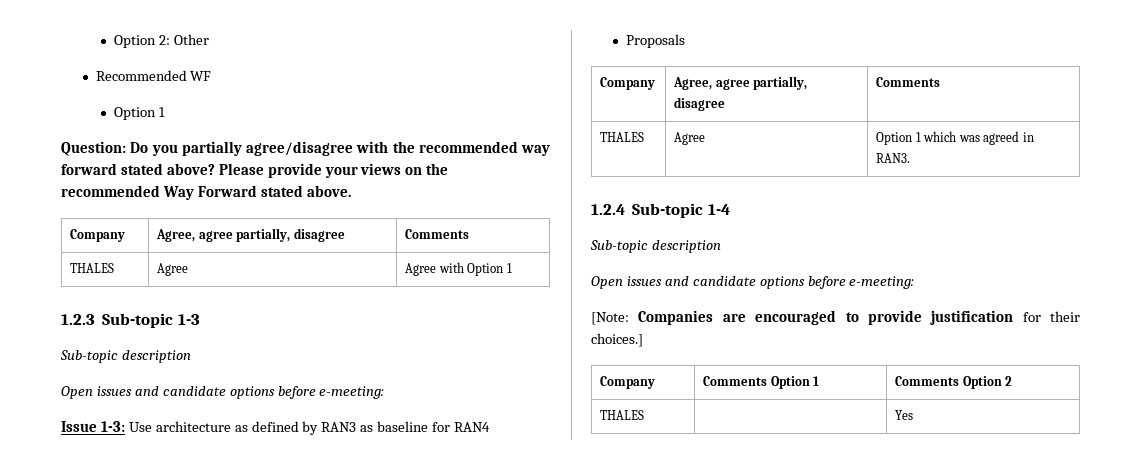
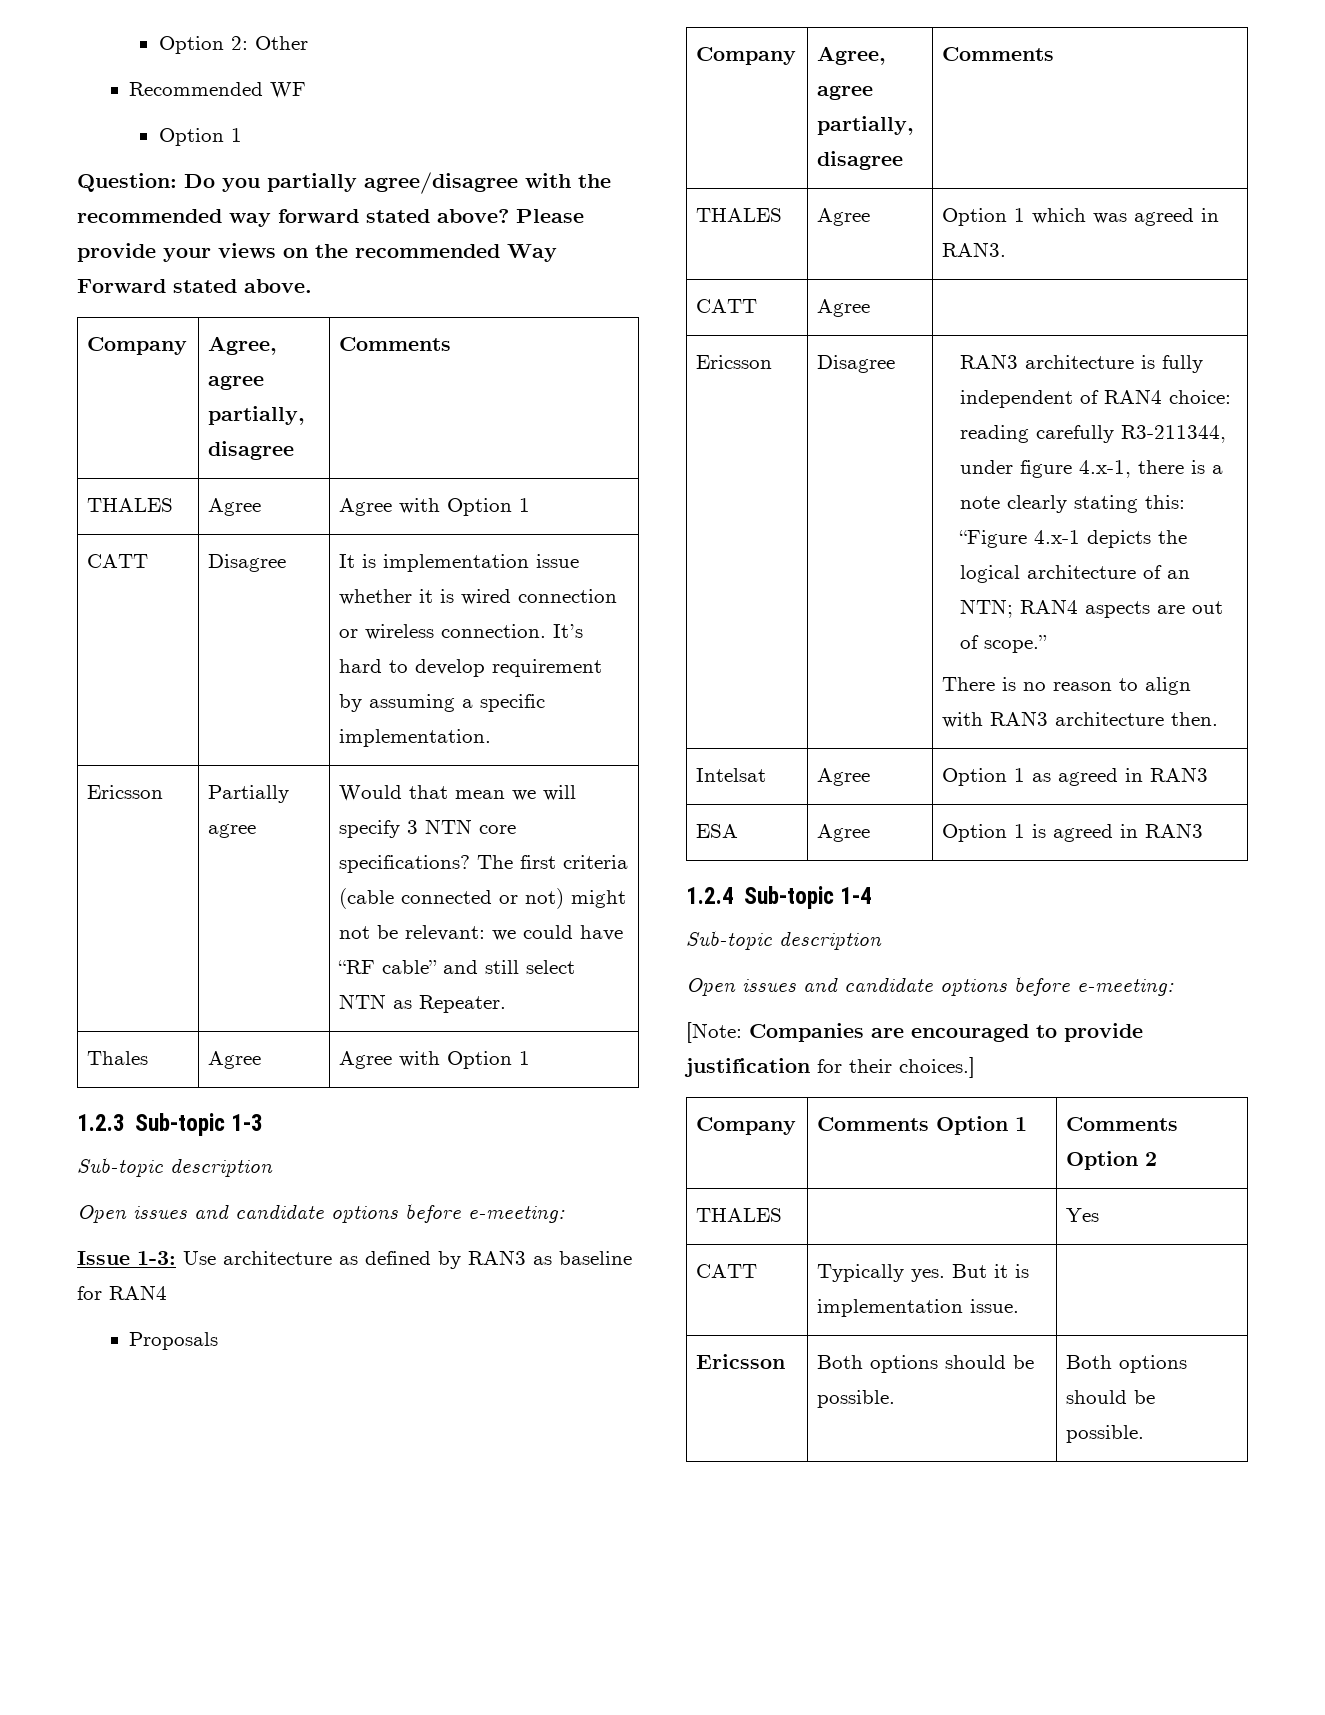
(512, 268) none -> [87,554,149,568] [208,554,287,572] [339,554,580,572] [339,589,618,605] [339,624,584,640] [339,659,603,677] [339,694,546,712] [339,729,492,747] [87,785,164,799] [208,785,290,803] [208,824,257,838] [339,785,577,801] [339,819,517,838] [339,855,629,873] [339,888,627,909] [339,925,624,941] [338,960,576,974] [339,994,507,1013] [87,1051,149,1065] [208,1051,262,1069] [339,1051,531,1069] // CATT | Disagree | It is implementation issue whether it is wired connection or wireless connection. It’s hard to develop requirement by assuming a specific implementation. // Ericsson | Partially agree | Would that mean we will specify 3 NTN core specifications? The first criteria (cable connected or not) might not be relevant: we could have “RF cable” and still select NTN as Repeater. // Thales | Agree | Agree with Option 1
(911, 158) none -> [696,299,758,313] [817,299,871,317] [696,355,773,369] [817,355,896,373] [960,354,1204,373] [960,389,1232,408] [960,425,1227,443] [960,460,1224,478] [960,495,1186,513] [959,530,1188,548] [960,565,1191,583] [960,599,1224,618] [960,635,1048,653] [942,677,1192,695] [942,711,1219,728] [696,768,767,782] [817,768,871,786] [942,767,1209,786] [696,824,739,838] [817,824,871,842] [942,823,1204,842] // CATT | Agree | // Ericsson | Disagree | RAN3 architecture is fully independent of RAN4 choice: reading carefully R3-211344, under figure 4.x-1, there is a note clearly stating this: “Figure 4.x-1 depicts the logical architecture of an NTN; RAN4 aspects are out of scope.” // There is no reason to align with RAN3 architecture then. // Intelsat | Agree | Option 1 as agreed in RAN3 // ESA | Agree | Option 1 is agreed in RAN3
(914, 415) none -> [696,1264,758,1278] [817,1264,1030,1282] [817,1299,1020,1317] [696,1354,786,1369] [817,1355,1035,1373] [817,1390,896,1408] [1066,1355,1188,1373] [1066,1390,1156,1404] [1066,1425,1145,1443] // CATT | Typically yes. But it is implementation issue. | // Ericsson | Both options should be possible. | Both options should be possible.

